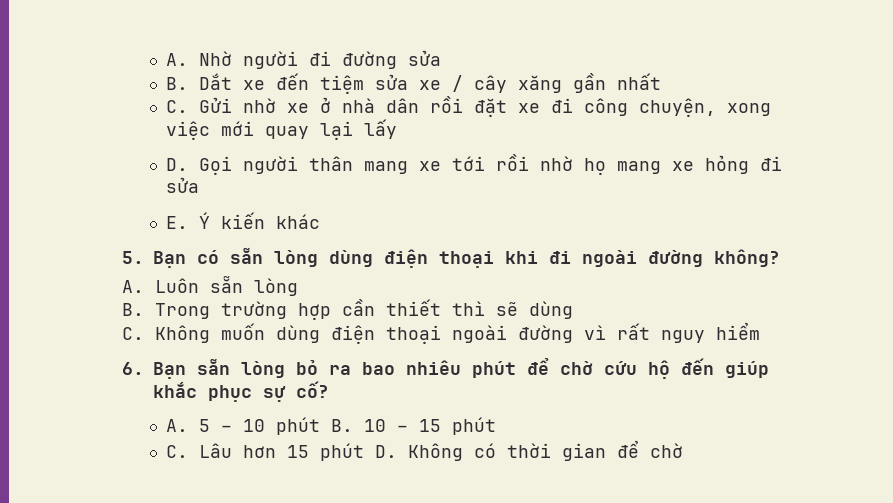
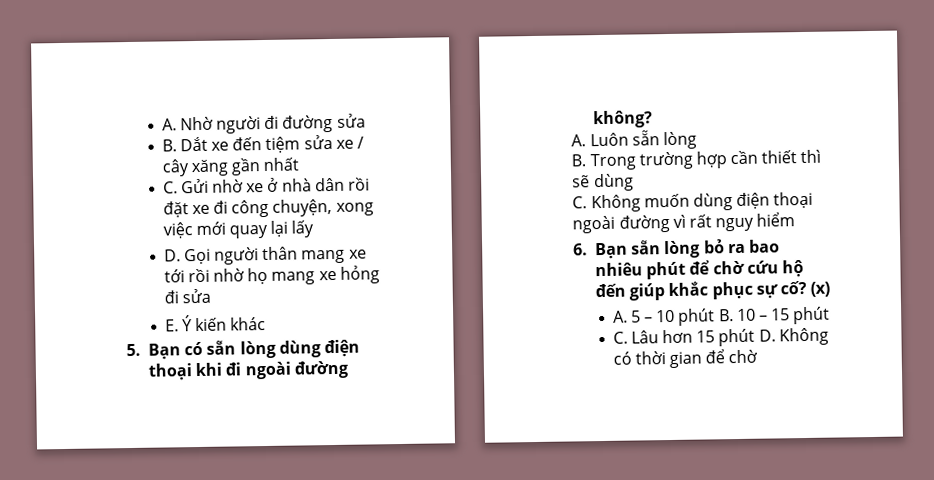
(329, 389) none -> [810,281,831,297] (x)

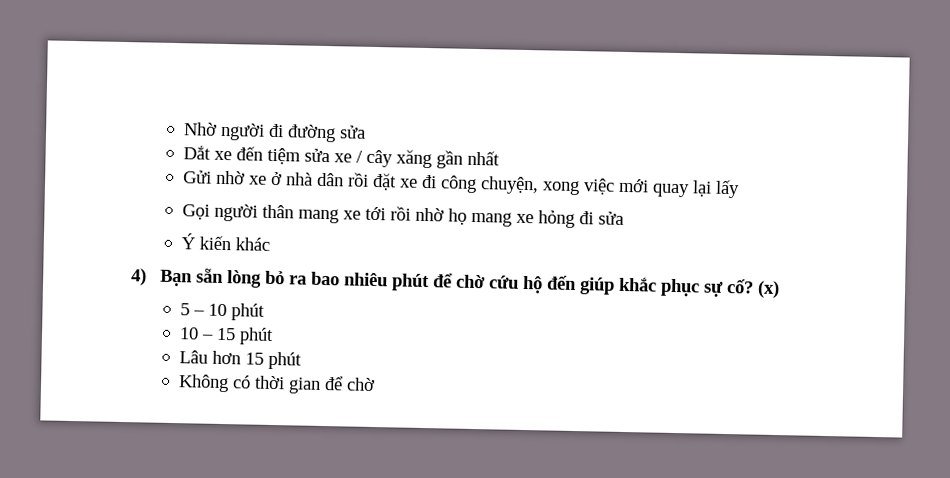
[161,118,177,131] A. -> (183, 129) none
[161,139,177,152] B. -> (366, 132) none
[162,181,178,194] C. -> (500, 158) none
[163,249,181,262] D. -> (740, 189) none
[164,319,179,332] E. -> (624, 218) none
[126,339,360,360] [148,360,349,381] [593,110,654,129] [571,130,697,150] [571,149,822,171] [572,173,634,192] [572,191,814,213] [572,212,796,234] [573,243,589,256] 5. Bạn có sẵn lòng dùng điện thoại khi đi ngoài đường không? // A. Luôn sẵn lòng // B. Trong trường hợp cần thiết thì sẽ dùng // C. Không muốn dùng điện thoại ngoài đường vì rất nguy hiểm // 6. -> [131,268,148,286] 4)
[612,310,628,323] A. -> (781, 289) none
[718,309,734,322] B. -> (265, 312) //
[612,331,628,344] C. -> (274, 336) none
[758,329,776,342] D. -> (302, 360) //

